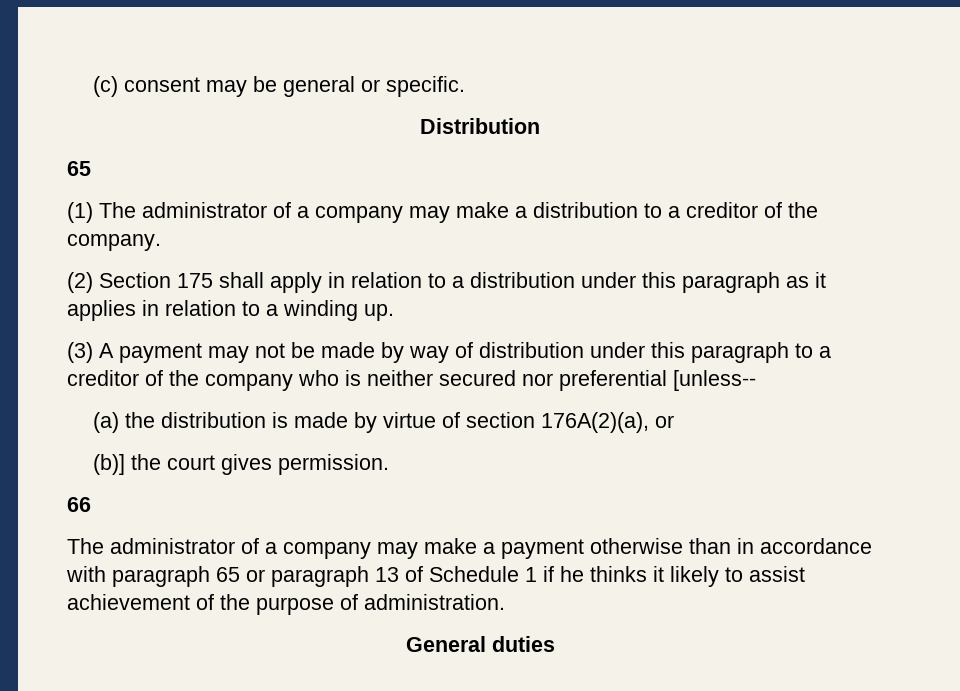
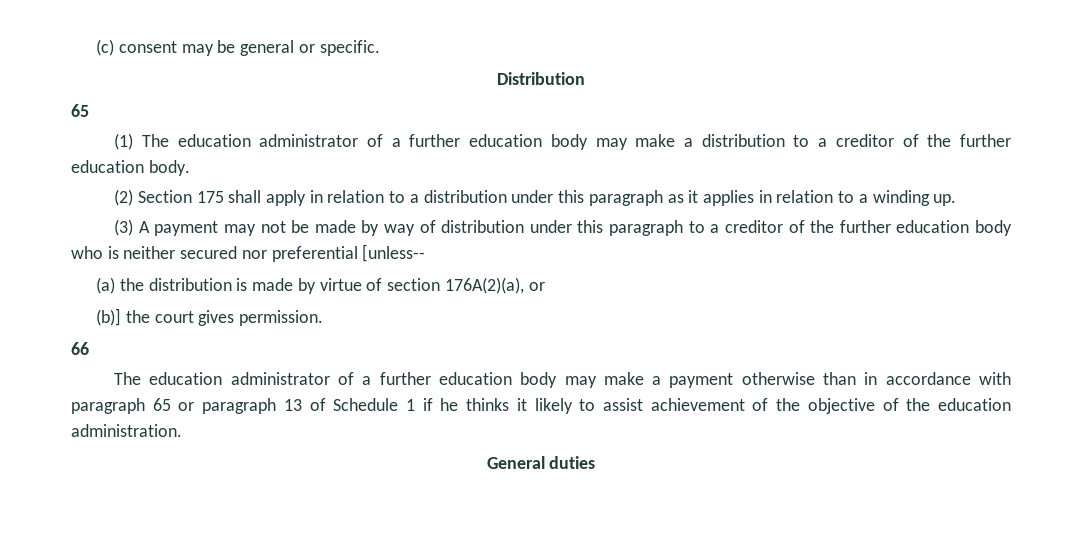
[142,202,403,223] administrator of a company -> [177,134,588,150] education administrator of a further education body
[67,234,161,251] company. -> [960,134,1012,147] [71,160,190,176] further education body.
[205,374,293,391] company -> [839,220,1013,236] further education body
[110,538,371,559] administrator of a company -> [149,372,558,388] education administrator of a further education body
[256,594,358,615] purpose of -> [807,398,1011,414] objective of the education

